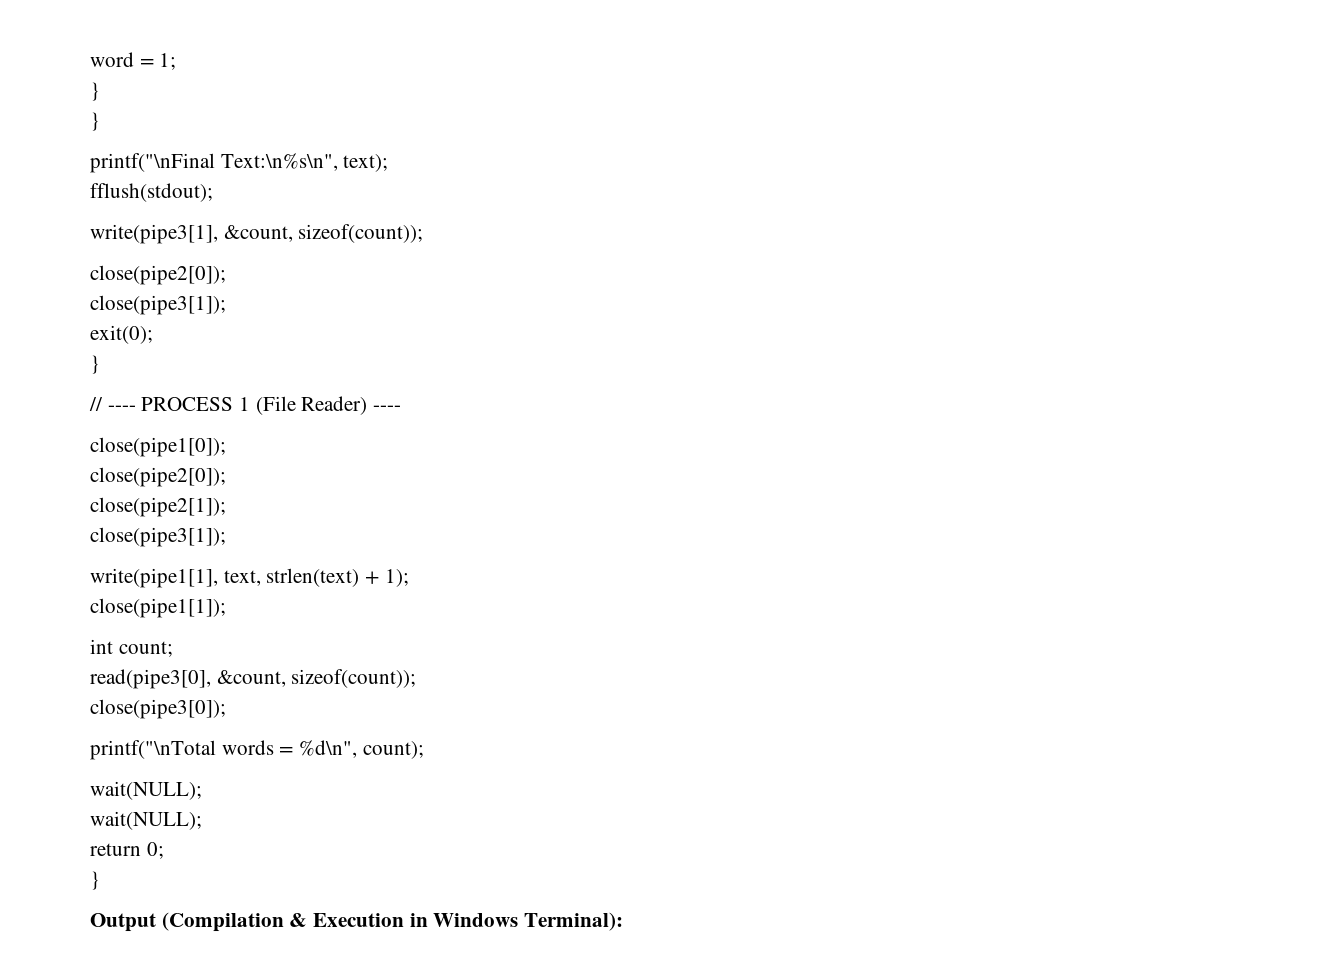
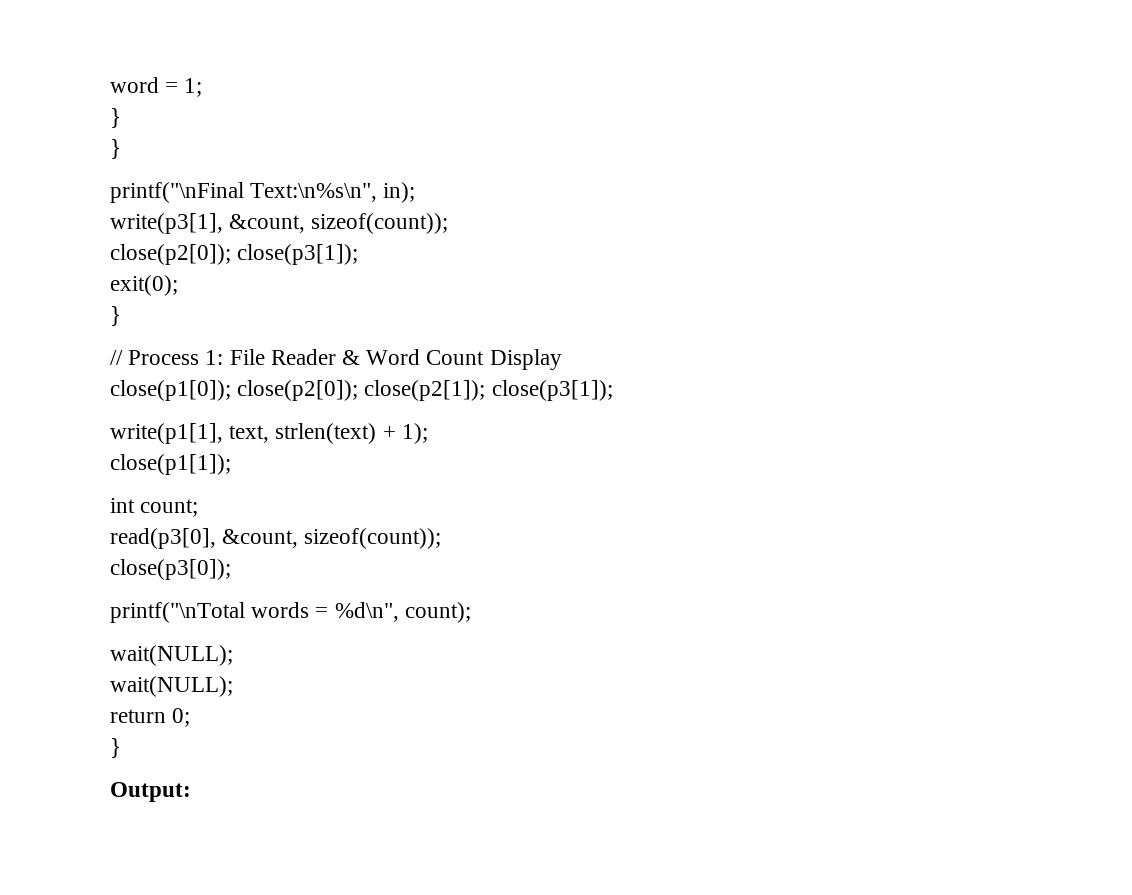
[343,154,389,172] [90,183,213,202] [90,224,424,244] [90,265,226,285] [90,295,226,315] text); // fflush(stdout); // write(pipe3[1], &count, sizeof(count)); // close(pipe2[0]); // close(pipe3[1]); -> [383,182,416,203] [110,213,449,234] [110,244,359,265] in); // write(p3[1], &count, sizeof(count)); // close(p2[0]); close(p3[1]);
[107,396,402,415] [90,437,226,457] [90,467,226,487] [90,497,226,517] [90,527,226,547] [90,568,218,588] ---- PROCESS 1 (File Reader) ---- // close(pipe1[0]); // close(pipe2[0]); // close(pipe2[1]); // close(pipe3[1]); // write(pipe1[1], -> [128,349,562,370] [110,380,613,401] [110,423,223,444] Process 1: File Reader & Word Count Display // close(p1[0]); close(p2[0]); close(p2[1]); close(p3[1]); // write(p1[1],
[90,598,226,618] close(pipe1[1]); -> [110,454,231,475] close(p1[1]);
[90,669,417,689] [90,699,226,719] read(pipe3[0], &count, sizeof(count)); // close(pipe3[0]); -> [110,528,442,549] [110,559,231,580] read(p3[0], &count, sizeof(count)); // close(p3[0]);
[90,912,624,932] Output (Compilation & Execution in Windows Terminal): -> [110,782,191,802] Output:

